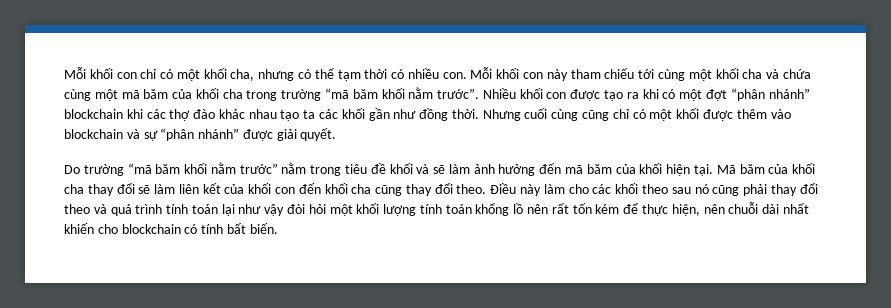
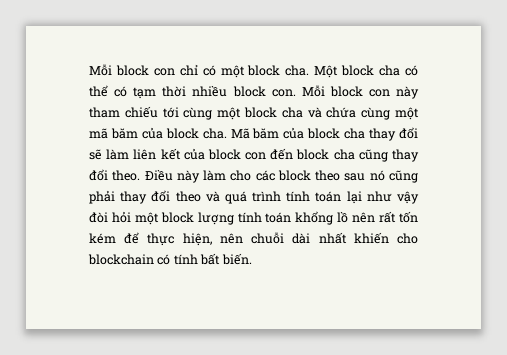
[64,67,113,79] Mỗi khối -> [89,64,149,76] Mỗi block
[203,68,295,81] khối cha, nhưng -> [247,65,401,78] block cha. Một block cha
(334, 73) none -> [114,86,128,97] có
[391,68,439,79] có nhiều -> [192,85,266,97] nhiều block
[496,68,520,79] khối -> [329,86,363,97] block
[715,68,739,79] khối -> [244,107,277,118] block
[195,87,810,101] [64,108,791,121] [64,128,337,141] [64,162,713,176] khối cha trong trường “mã băm khối nằm trước”. Nhiều khối con được tạo ra khi có một đợt “phân nhánh” blockchain khi các thợ đào khác nhau tạo ta các khối gần như đồng thời. Nhưng cuối cùng cũng chỉ có một khối được thêm vào blockchain và sự “phân nhánh” được giải quyết. // Do trường “mã băm khối nằm trước” nằm trong tiêu đề khối và sẽ làm ảnh hưởng đến mã băm của khối hiện tại. -> [165,128,227,139] block cha.
[792,163,816,174] khối -> [307,128,341,139] block
[248,183,272,194] khối -> [207,149,241,160] block
[324,183,348,194] khối -> [296,149,330,160] block
[615,183,639,194] khối -> [277,170,311,181] block
[356,203,380,214] khối -> [160,212,194,223] block

